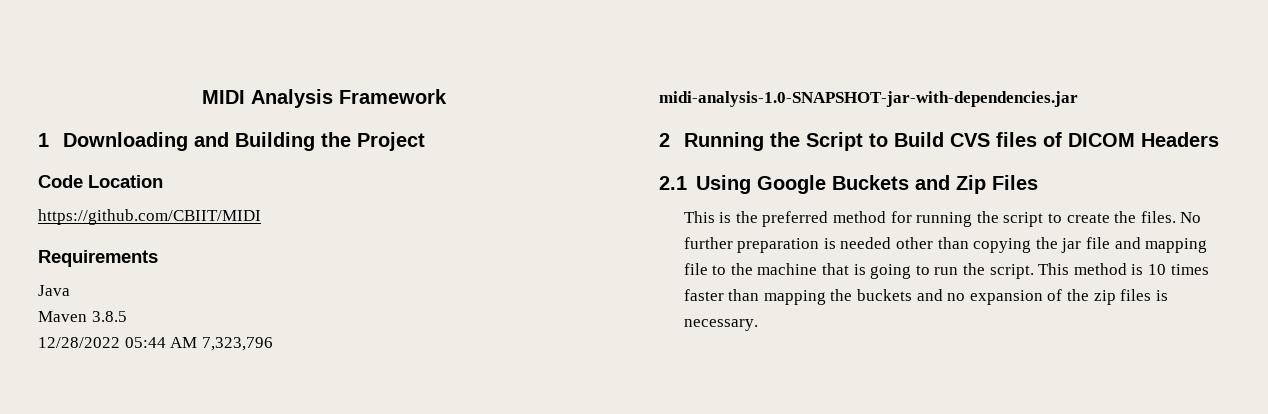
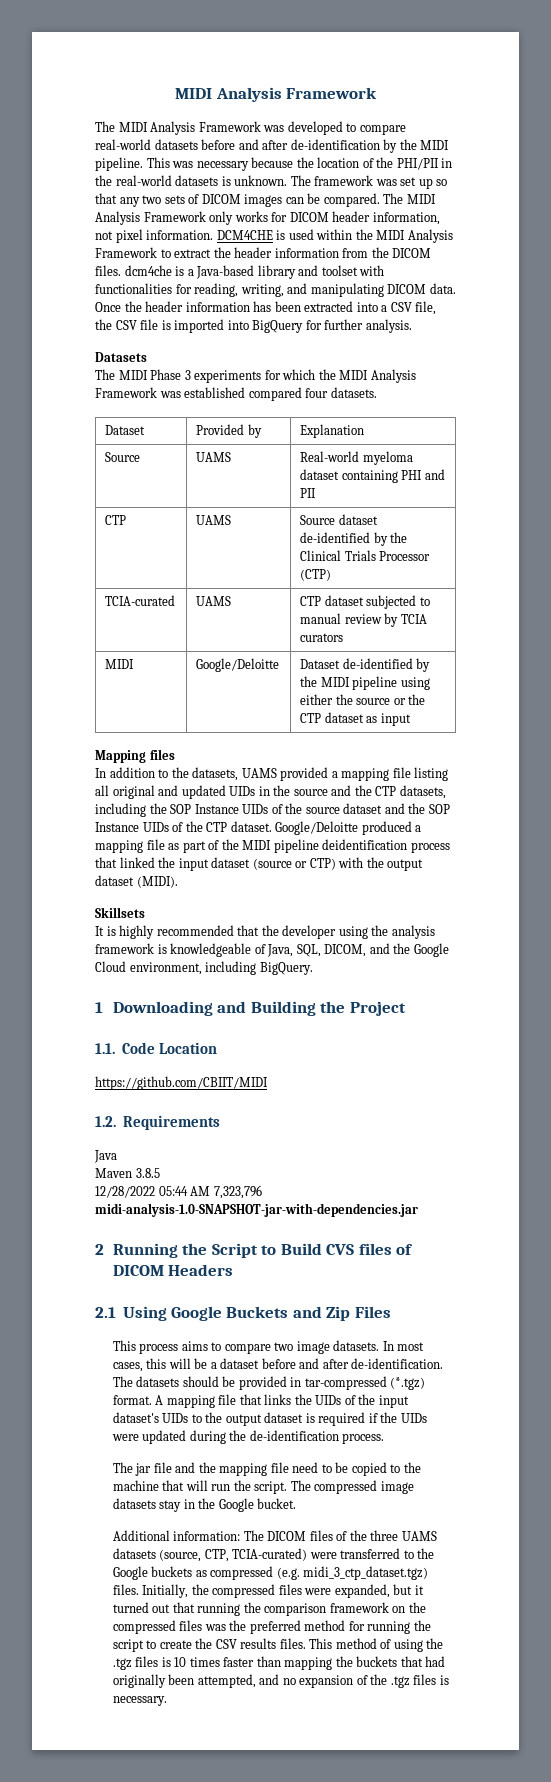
[201,89,447,108] MIDI Analysis Framework -> [175,87,377,102] [95,121,406,135] [95,139,450,153] [95,157,453,171] [95,175,448,189] [95,193,436,207] [95,211,440,225] [95,229,453,243] [95,247,432,258] [95,265,385,279] [95,283,456,297] [95,301,437,315] [95,319,412,333] [95,352,147,362] [95,369,416,383] [95,387,377,401] [105,425,146,435] [196,424,262,438] [300,424,365,438] [105,452,141,462] [196,452,232,462] [300,451,413,465] [300,469,445,483] [300,488,317,498] [105,515,127,525] [196,515,232,525] [300,514,378,525] [300,532,408,546] [300,550,431,561] [300,569,332,581] [105,595,176,606] [196,596,232,606] [300,595,430,609] [300,613,427,627] [300,633,344,642] [105,659,135,669] [196,658,280,672] [300,658,431,672] [300,676,430,690] [300,694,426,705] [300,712,411,726] [95,749,175,763] [95,767,449,781] [95,785,446,799] [95,803,450,817] [95,821,422,835] [95,839,450,853] [95,857,424,871] [95,875,178,888] [95,907,145,918] [95,925,435,939] [95,943,449,957] [95,961,313,975] MIDI Analysis Framework // The MIDI Analysis Framework was developed to compare real-world datasets before and after de-identification by the MIDI pipeline. This was necessary because the location of the PHI/PII in the real-world datasets is unknown. The framework was set up so that any two sets of DICOM images can be compared. The MIDI Analysis Framework only works for DICOM header information, not pixel information. DCM4CHE is used within the MIDI Analysis Framework to extract the header information from the DICOM files. dcm4che is a Java-based library and toolset with functionalities for reading, writing, and manipulating DICOM data. Once the header information has been extracted into a CSV file, the CSV file is imported into BigQuery for further analysis. // Datasets // The MIDI Phase 3 experiments for which the MIDI Analysis Framework was established compared four datasets. // Dataset | Provided by | Explanation // Source | UAMS | Real-world myeloma dataset containing PHI and PII // CTP | UAMS | Source dataset de-identified by the Clinical Trials Processor (CTP) // TCIA-curated | UAMS | CTP dataset subjected to manual review by TCIA curators // MIDI | Google/Deloitte | Dataset de-identified by the MIDI pipeline using either the source or the CTP dataset as input // Mapping files // In addition to the datasets, UAMS provided a mapping file listing all original and updated UIDs in the source and the CTP datasets, including the SOP Instance UIDs of the source dataset and the SOP Instance UIDs of the CTP dataset. Google/Deloitte produced a mapping file as part of the MIDI pipeline deidentification process that linked the input dataset (source or CTP) with the output dataset (MIDI). // Skillsets // It is highly recommended that the developer using the analysis framework is knowledgeable of Java, SQL, DICOM, and the Google Cloud environment, including BigQuery.
(425, 141) none -> [95,1043,115,1054] 1.1.
(261, 217) none -> [95,1116,116,1127] 1.2.
[719,212,732,223] is -> [139,1340,425,1354] [112,1358,444,1372] [112,1376,426,1390] [112,1394,409,1408] [112,1412,427,1426] [111,1430,385,1444] [112,1462,421,1476] [112,1480,414,1494] [112,1498,297,1512] [112,1530,437,1541] [112,1548,435,1562] [112,1566,429,1580] [112,1584,424,1598] [112,1602,426,1616] [112,1620,226,1634] process aims to compare two image datasets. In most cases, this will be a dataset before and after de-identification. The datasets should be provided in tar-compressed (*.tgz) format. A mapping file that links the UIDs of the input dataset's UIDs to the output dataset is required if the UIDs were updated during the de-identification process. // The jar file and the mapping file need to be copied to the machine that will run the script. The compressed image datasets stay in the Google bucket. // Additional information: The DICOM files of the three UAMS datasets (source, CTP, TCIA-curated) were transferred to the Google buckets as compressed (e.g. midi_3_ctp_dataset.tgz) files. Initially, the compressed files were expanded, but it turned out that running the comparison framework on the compressed files was
[1140,211,1202,223] [683,237,1208,253] [683,263,1127,279] files. No further preparation is needed other than copying the jar file and mapping file to the machine that is going to run the script. This method -> [215,1638,444,1652] [112,1656,159,1670] CSV results files. This method of using the .tgz files
(913, 295) none -> [400,1656,446,1667] [112,1674,256,1688] that had originally been attempted,
[1093,290,1116,305] zip -> [390,1676,410,1688] .tgz

